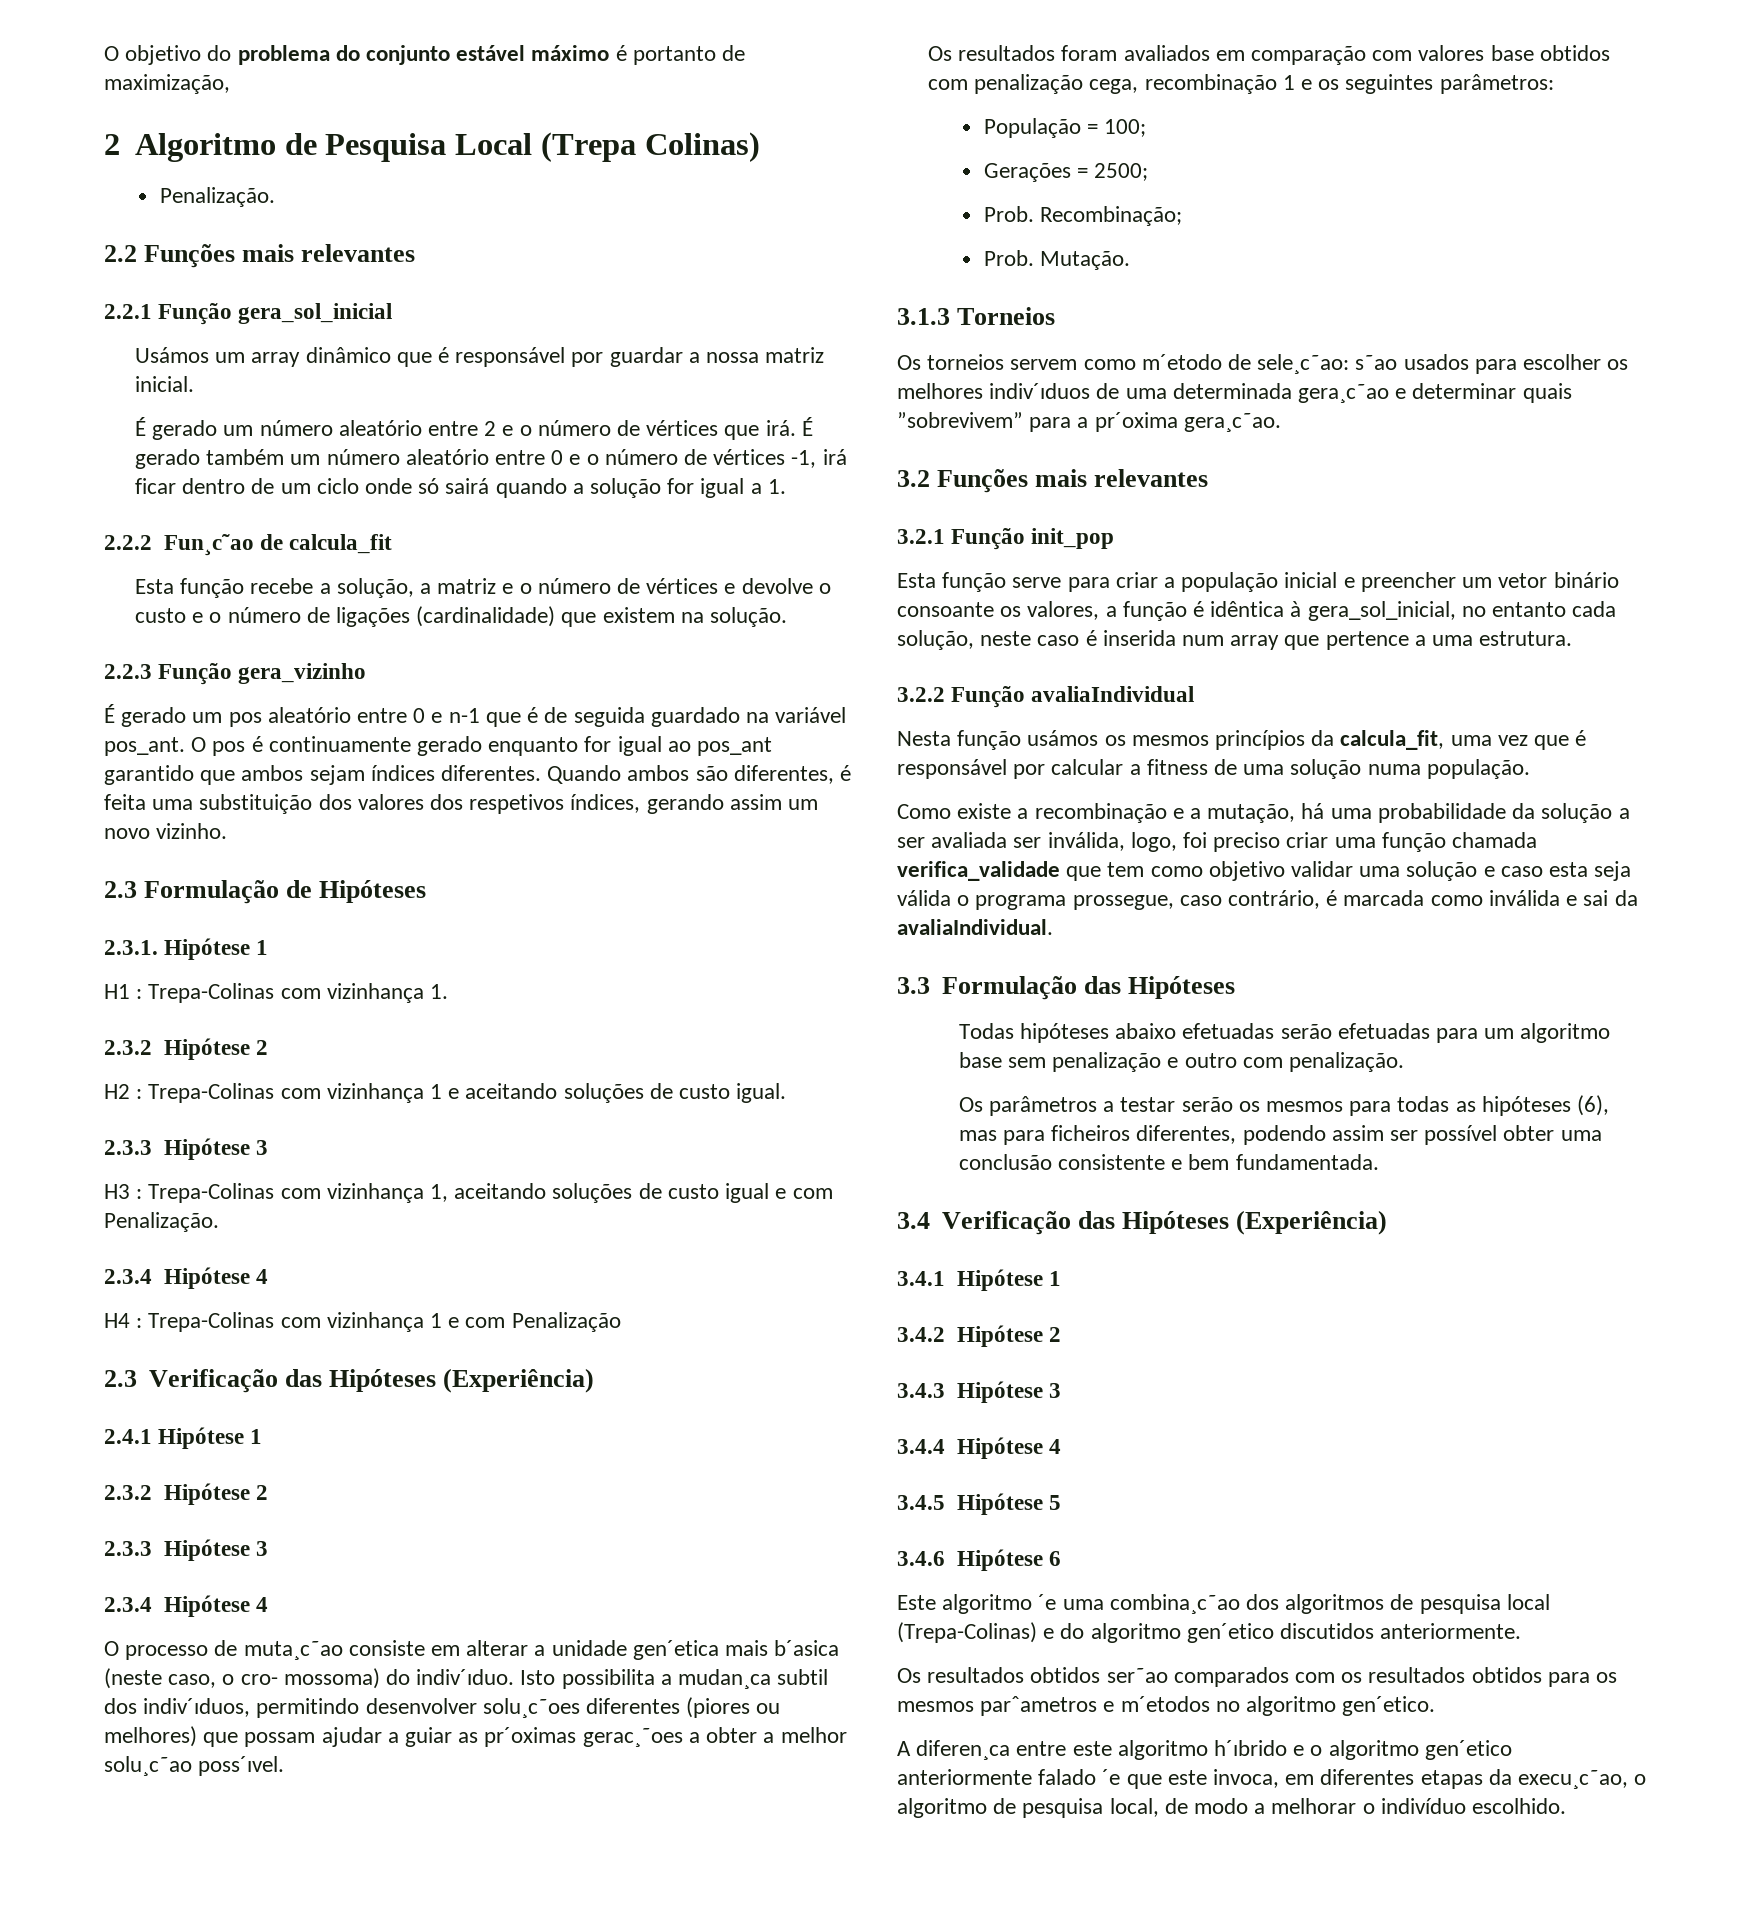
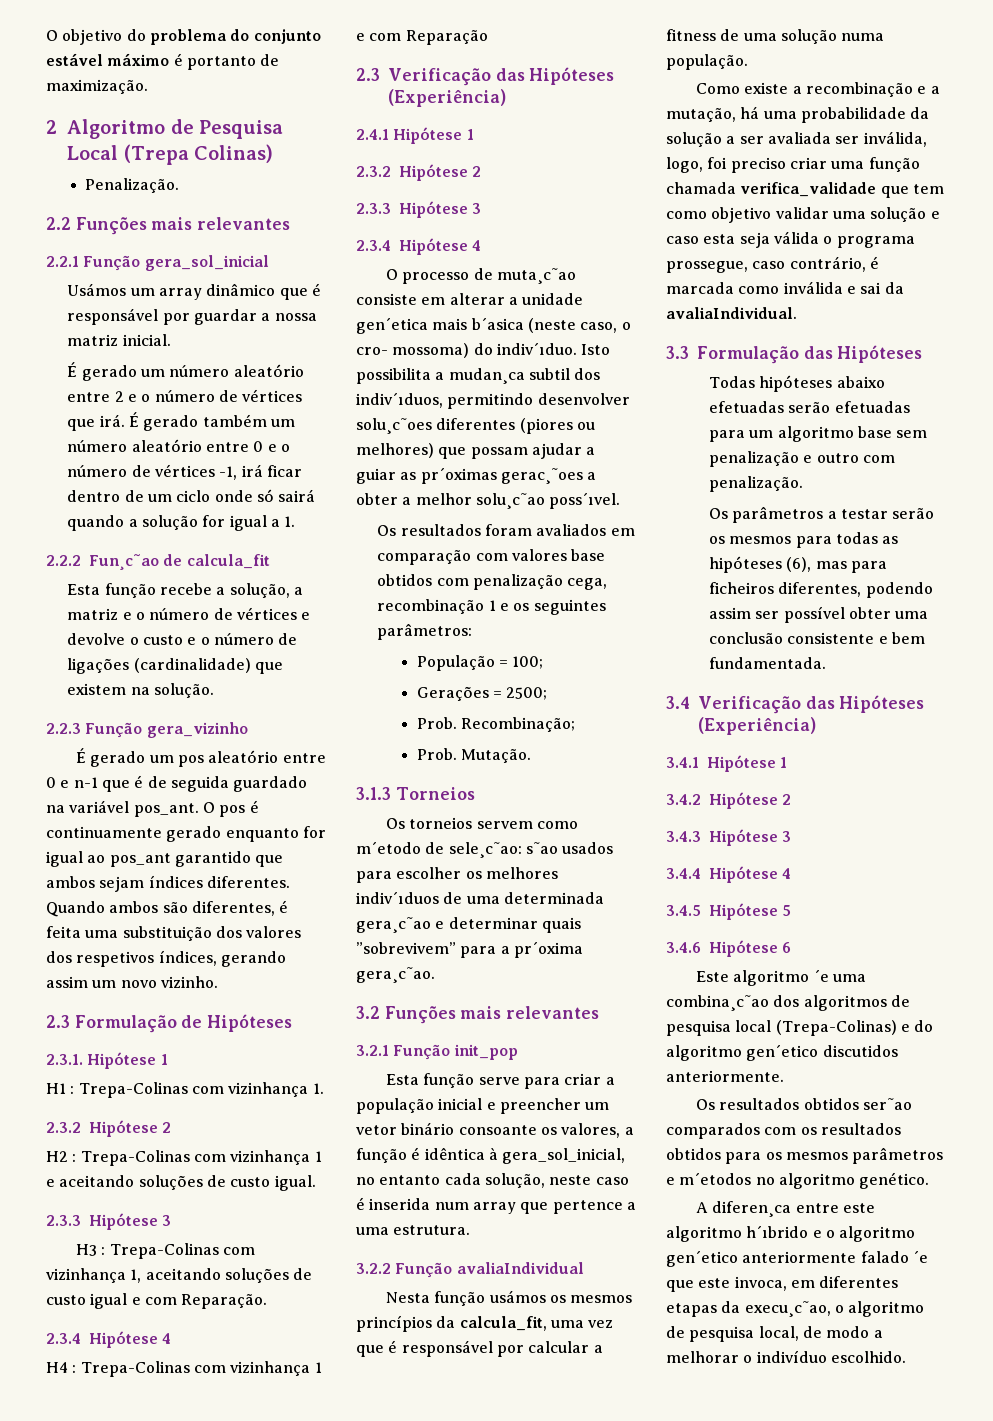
[104,74,230,94] maximização, -> [46,79,148,94] maximização.
[104,1212,219,1232] Penalização. -> [181,1294,268,1309] Reparação.
[511,1312,621,1332] Penalização -> [405,30,488,45] Reparação
[980,1696,1098,1716] parˆametros -> [852,1147,944,1164] parâmetros
[1342,1696,1436,1716] gen´etico. -> [859,1172,930,1189] genético.

